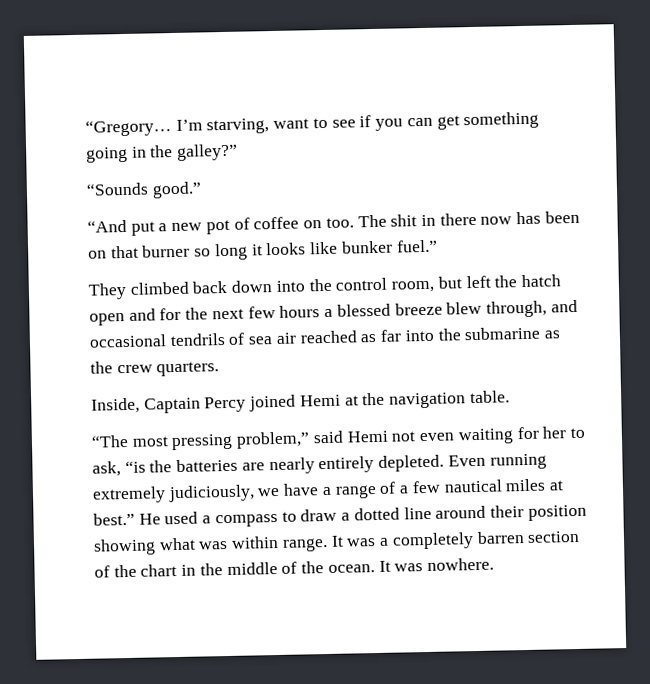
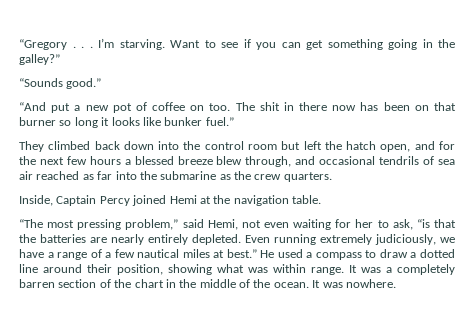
[85,118,310,137] “Gregory… I’m starving, want -> [19,38,200,50] “Gregory . . . I’m starving. Want
[391,280,436,293] room, -> [247,144,277,150] room
[89,313,125,326] open -> [380,144,411,152] open,
[346,430,389,443] Hemi -> [207,219,238,230] Hemi,
(146, 467) none -> [434,219,457,228] that
[527,504,587,521] position -> [117,264,163,275] position,

